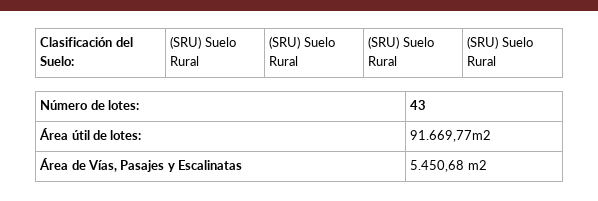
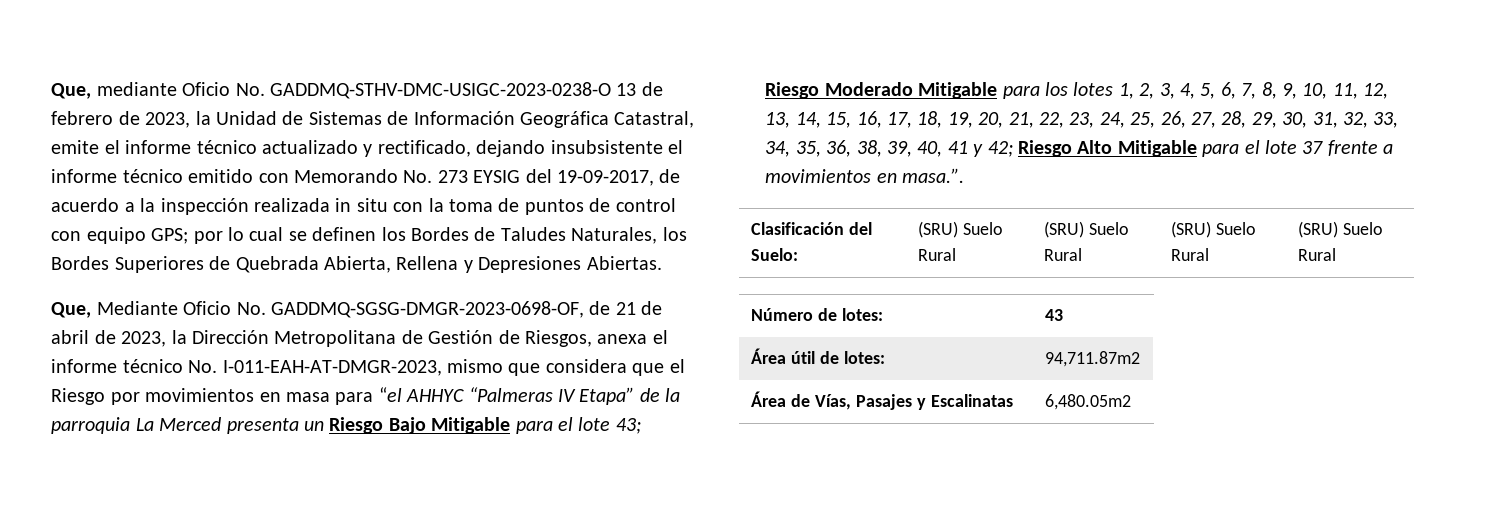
(40, 42) none -> [51,82,663,99] [51,111,695,128] [51,140,683,157] [51,169,681,186] [51,198,676,215] [51,227,687,244] [51,256,662,273] [51,301,663,318] [51,330,668,347] [51,359,685,376] [51,387,681,405] [51,417,641,434] [765,82,1389,99] [765,111,1399,128] [765,140,1394,157] [765,168,965,183] Que, mediante Oficio No. GADDMQ-STHV-DMC-USIGC-2023-0238-O 13 de febrero de 2023, la Unidad de Sistemas de Información Geográfica Catastral, emite el informe técnico actualizado y rectificado, dejando insubsistente el informe técnico emitido con Memorando No. 273 EYSIG del 19-09-2017, de acuerdo a la inspección realizada in situ con la toma de puntos de control con equipo GPS; por lo cual se definen los Bordes de Taludes Naturales, los Bordes Superiores de Quebrada Abierta, Rellena y Depresiones Abiertas. // Que, Mediante Oficio No. GADDMQ-SGSG-DMGR-2023-0698-OF, de 21 de abril de 2023, la Dirección Metropolitana de Gestión de Riesgos, anexa el informe técnico No. I-011-EAH-AT-DMGR-2023, mismo que considera que el Riesgo por movimientos en masa para “el AHHYC “Palmeras IV Etapa” de la parroquia La Merced presenta un Riesgo Bajo Mitigable para el lote 43; Riesgo Moderado Mitigable para los lotes 1, 2, 3, 4, 5, 6, 7, 8, 9, 10, 11, 12, 13, 14, 15, 16, 17, 18, 19, 20, 21, 22, 23, 24, 25, 26, 27, 28, 29, 30, 31, 32, 33, 34, 35, 36, 38, 39, 40, 41 y 42; Riesgo Alto Mitigable para el lote 37 frente a movimientos en masa.”. //
[410,130,492,142] 91.669,77m2 -> [1045,351,1141,367] 94,711.87m2
[410,160,487,172] 5.450,68 m2 -> [1045,394,1132,410] 6,480.05m2

